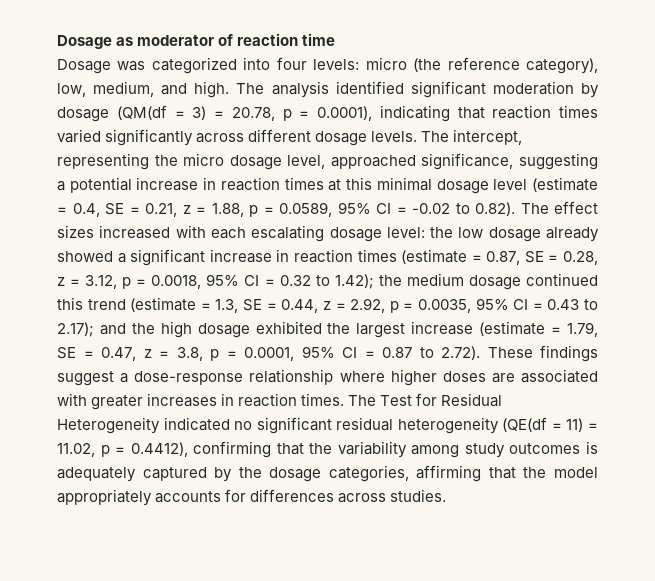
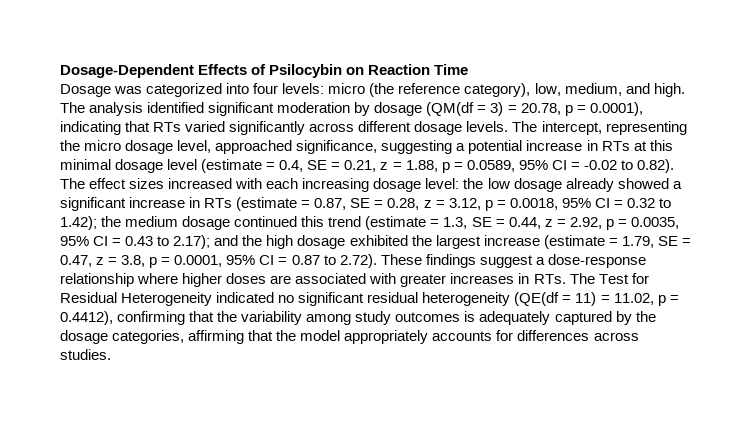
[57,33,336,49] Dosage as moderator of reaction time -> [60,64,469,78] Dosage-Dependent Effects of Psilocybin on Reaction Time
[492,105,598,119] reaction times -> [153,122,182,132] RTs
[220,177,324,191] reaction times -> [601,141,630,151] RTs
[251,225,325,242] escalating -> [302,178,370,192] increasing
[293,249,397,263] reaction times -> [204,198,233,208] RTs
[238,393,345,407] reaction times. -> [533,274,566,284] RTs.

